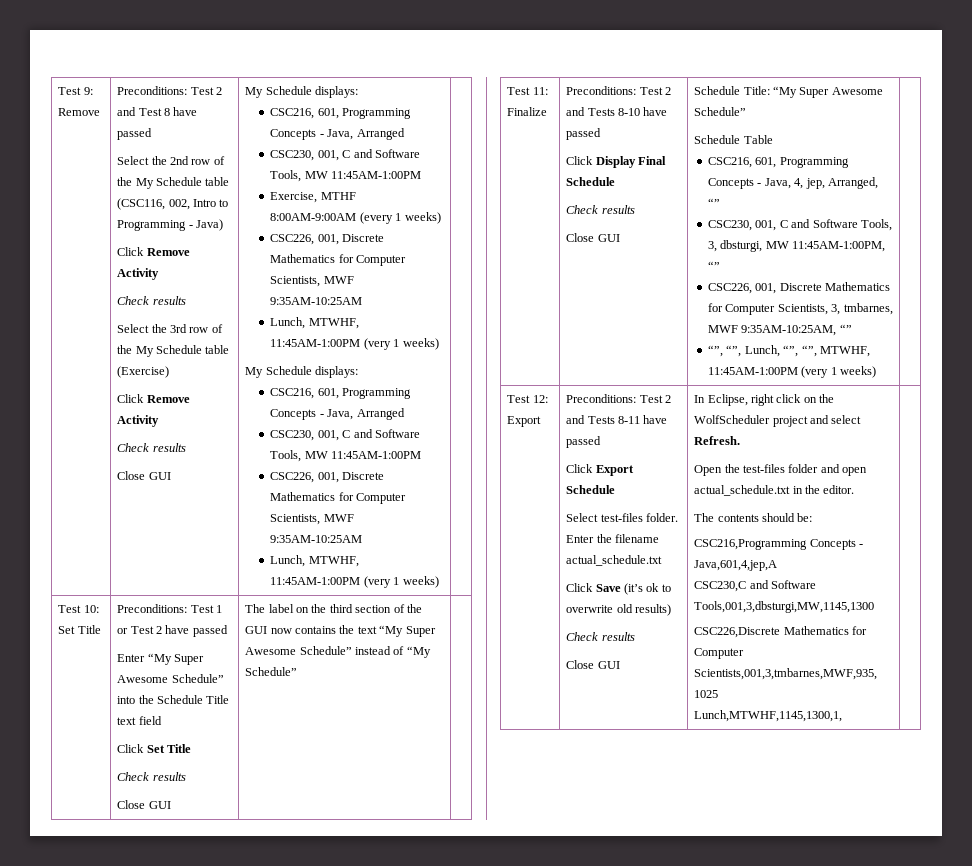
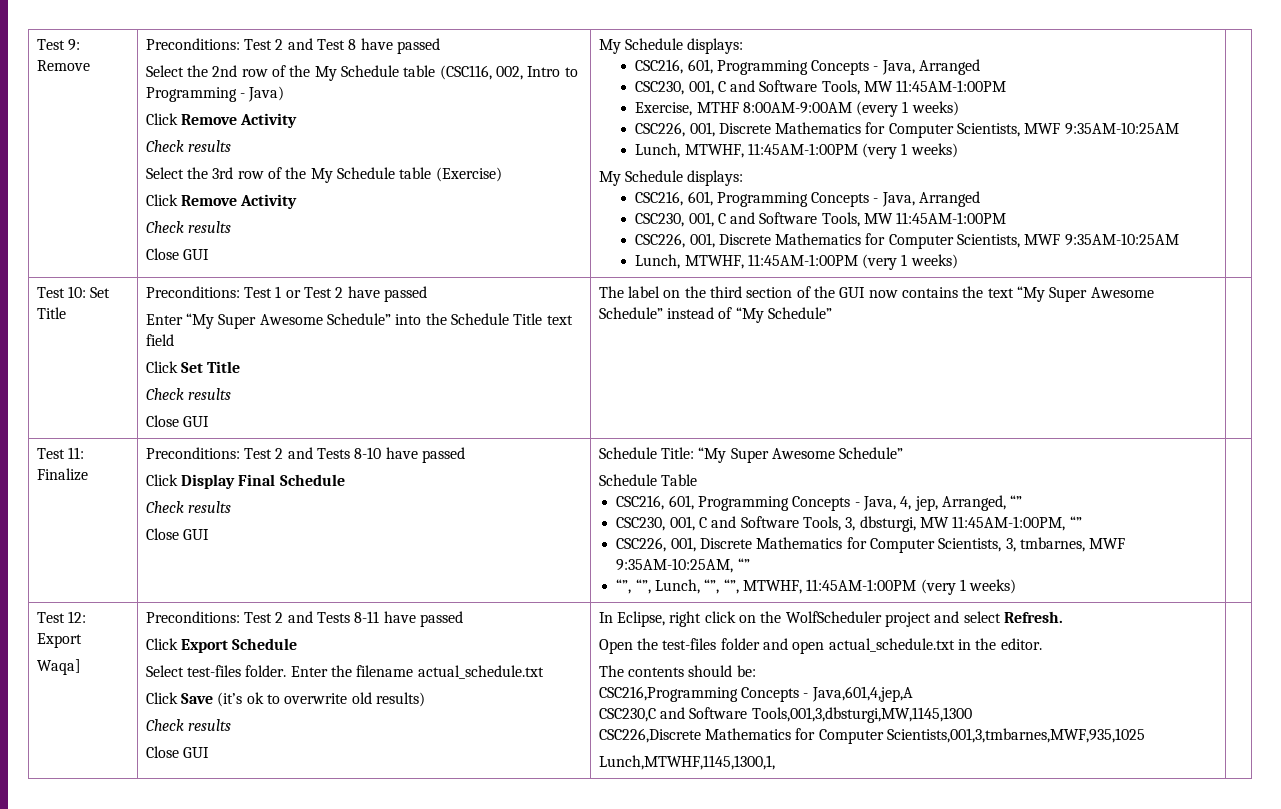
(542, 421) none -> [36,659,81,675] // Waqa]

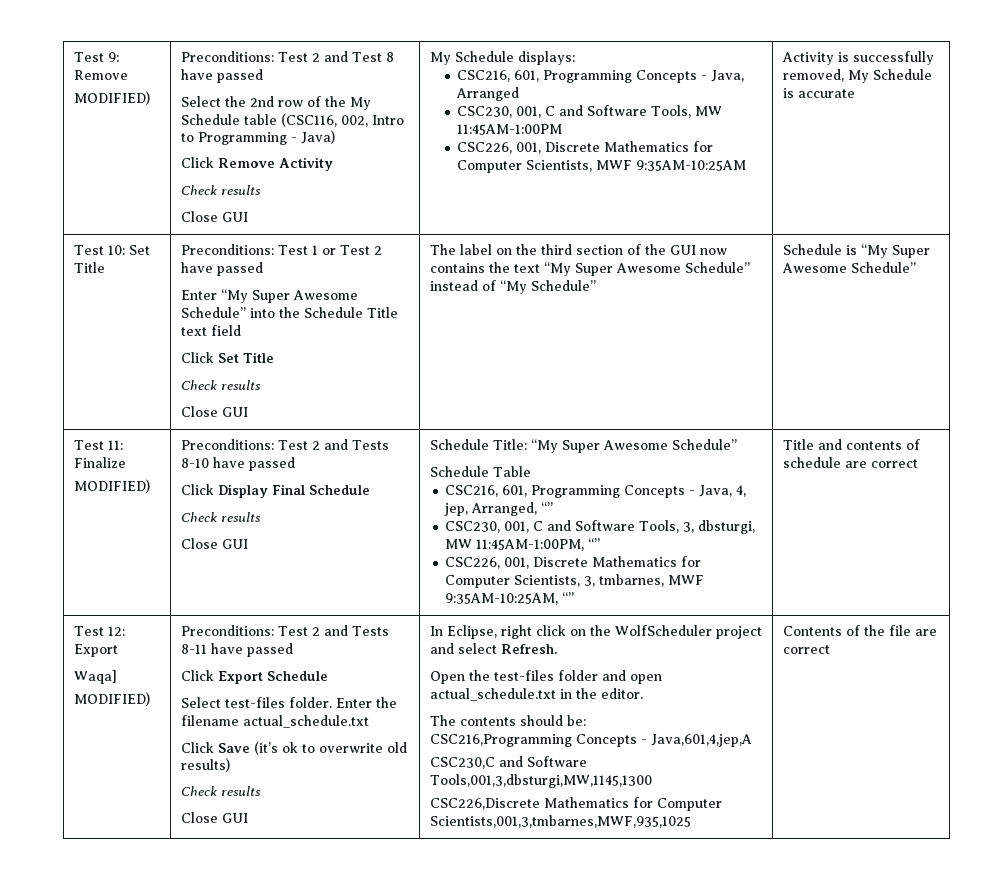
(90, 65) none -> [73,91,150,105] // MODIFIED)
[145,167,502,183] [145,194,298,209] [145,221,232,233] // Select the 3rd row of the My Schedule table (Exercise) // Click Remove Activity // Check results -> (261, 190) none
[635,101,959,117] [635,122,1179,138] [635,143,958,159] [598,170,744,186] [635,191,981,207] [635,212,1007,227] [635,233,1179,249] [635,254,958,270] // Exercise, MTHF 8:00AM-9:00AM (every 1 weeks) // CSC226, 001, Discrete Mathematics for Computer Scientists, MWF 9:35AM-10:25AM // Lunch, MTWHF, 11:45AM-1:00PM (very 1 weeks) // My Schedule displays: // CSC216, 601, Programming Concepts - Java, Arranged // CSC230, 001, C and Software Tools, MW 11:45AM-1:00PM // CSC226, 001, Discrete Mathematics for Computer Scientists, MWF 9:35AM-10:25AM // Lunch, MTWHF, 11:45AM-1:00PM (very 1 weeks) | -> [457,141,714,154] [457,160,747,173] [781,51,934,65] [782,69,932,83] [782,88,855,98] // CSC226, 001, Discrete Mathematics for Computer Scientists, MWF 9:35AM-10:25AM | Activity is successfully removed, My Schedule is accurate
(833, 313) none -> [782,244,930,258] [781,262,916,273] Schedule is “My Super Awesome Schedule”
(88, 474) none -> [73,479,150,493] // MODIFIED)
[616,579,1017,595] // “”, “”, Lunch, “”, “”, MTWHF, 11:45AM-1:00PM (very 1 weeks) | -> [782,439,920,450] [782,457,918,468] | Title and contents of schedule are correct
(81, 667) none -> [73,692,150,706] // MODIFIED)
[598,755,775,770] // Lunch,MTWHF,1145,1300,1, | -> [782,625,937,636] [782,645,830,654] | Contents of the file are correct

